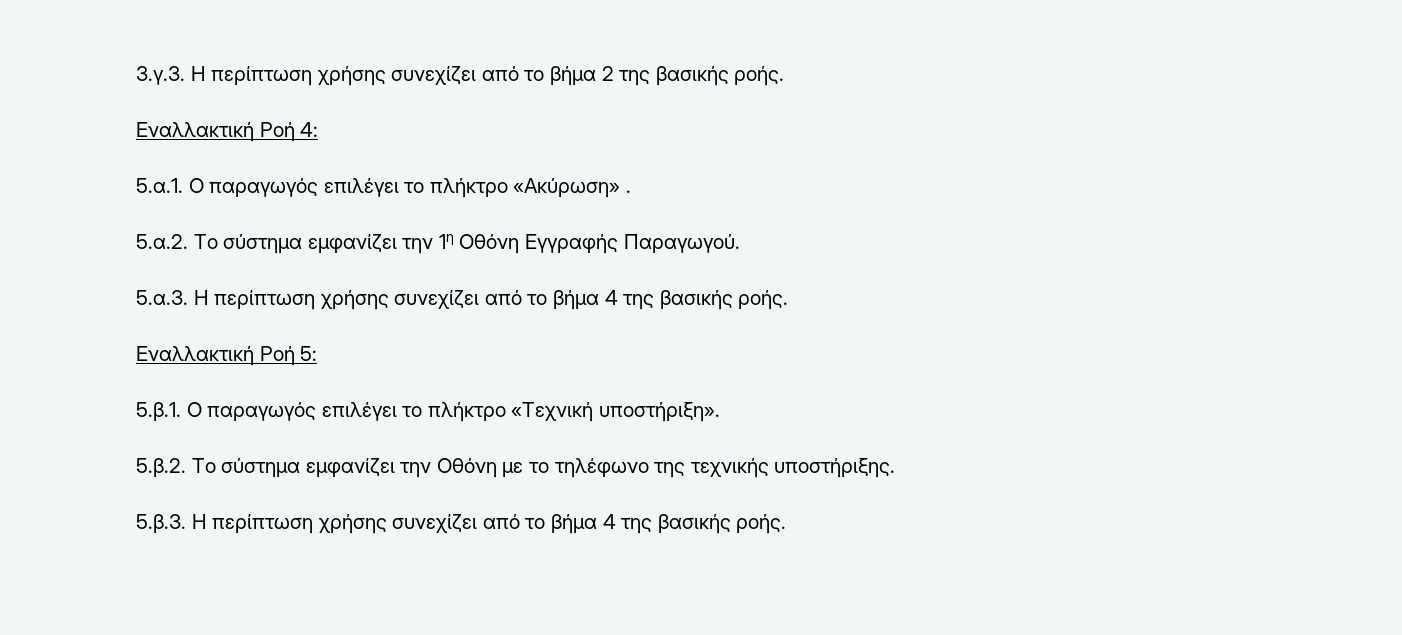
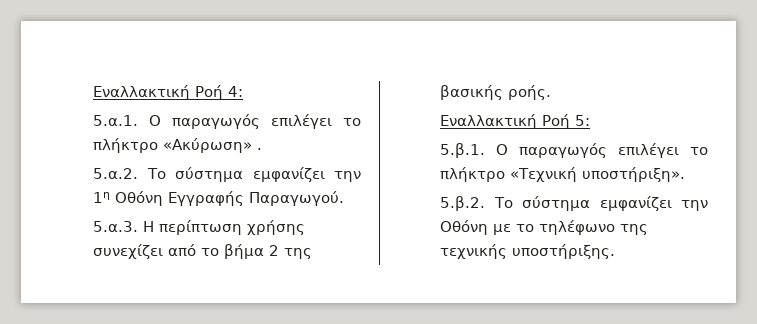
[136,66,785,86] 3.γ.3. Η περίπτωση χρήσης συνεχίζει από το βήμα 2 της βασικής ροής. // -> (93, 92) none
[604,290,618,305] 4 -> [269,245,280,256] 2
[136,514,787,534] // 5.β.3. Η περίπτωση χρήσης συνεχίζει από το βήμα 4 της βασικής ροής. -> (616, 251) none

